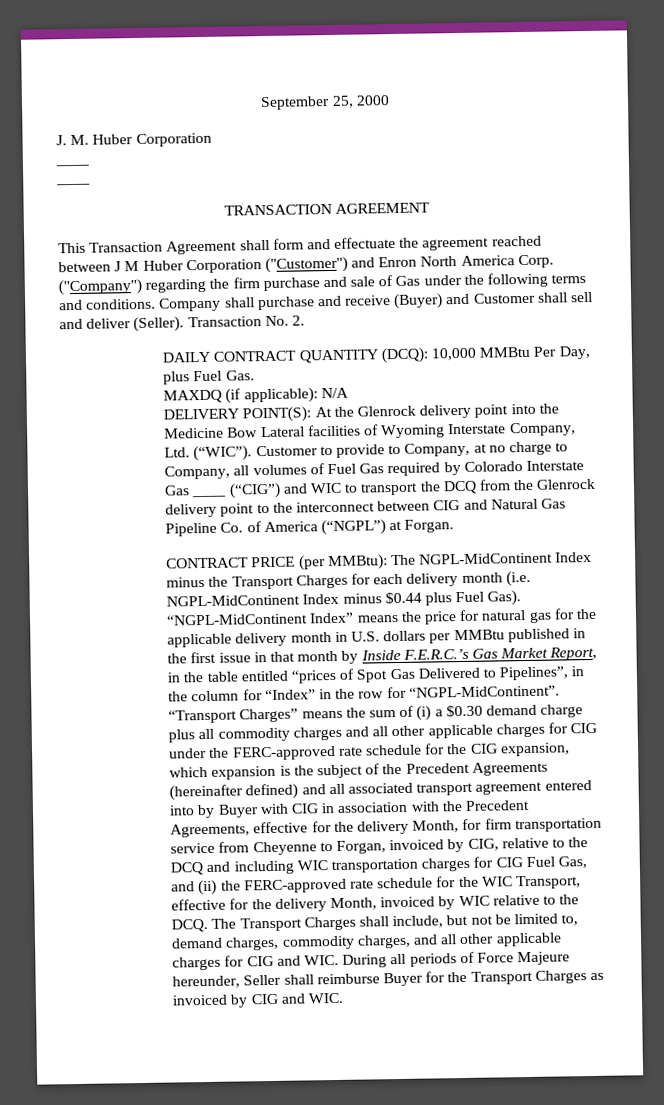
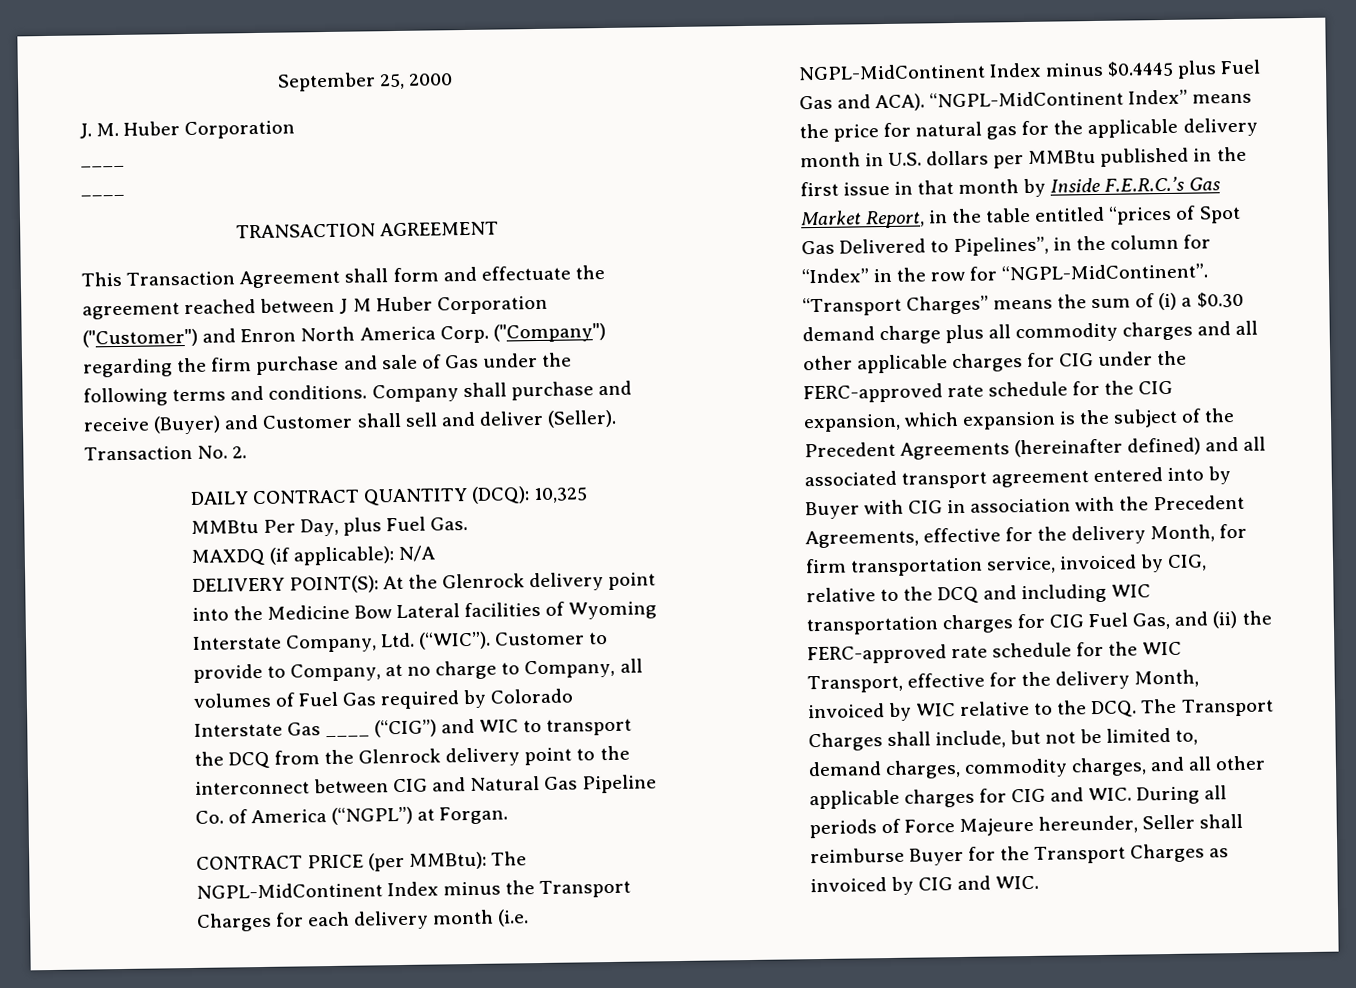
[431,347,478,361] 10,000 -> [533,487,589,504] 10,325
[384,590,522,606] $0.44 plus Fuel Gas). -> [1106,59,1262,79] [798,93,925,112] $0.4445 plus Fuel Gas and ACA).
[170,840,387,856] service from Cheyenne to Forgan, -> [985,556,1056,574] service,

